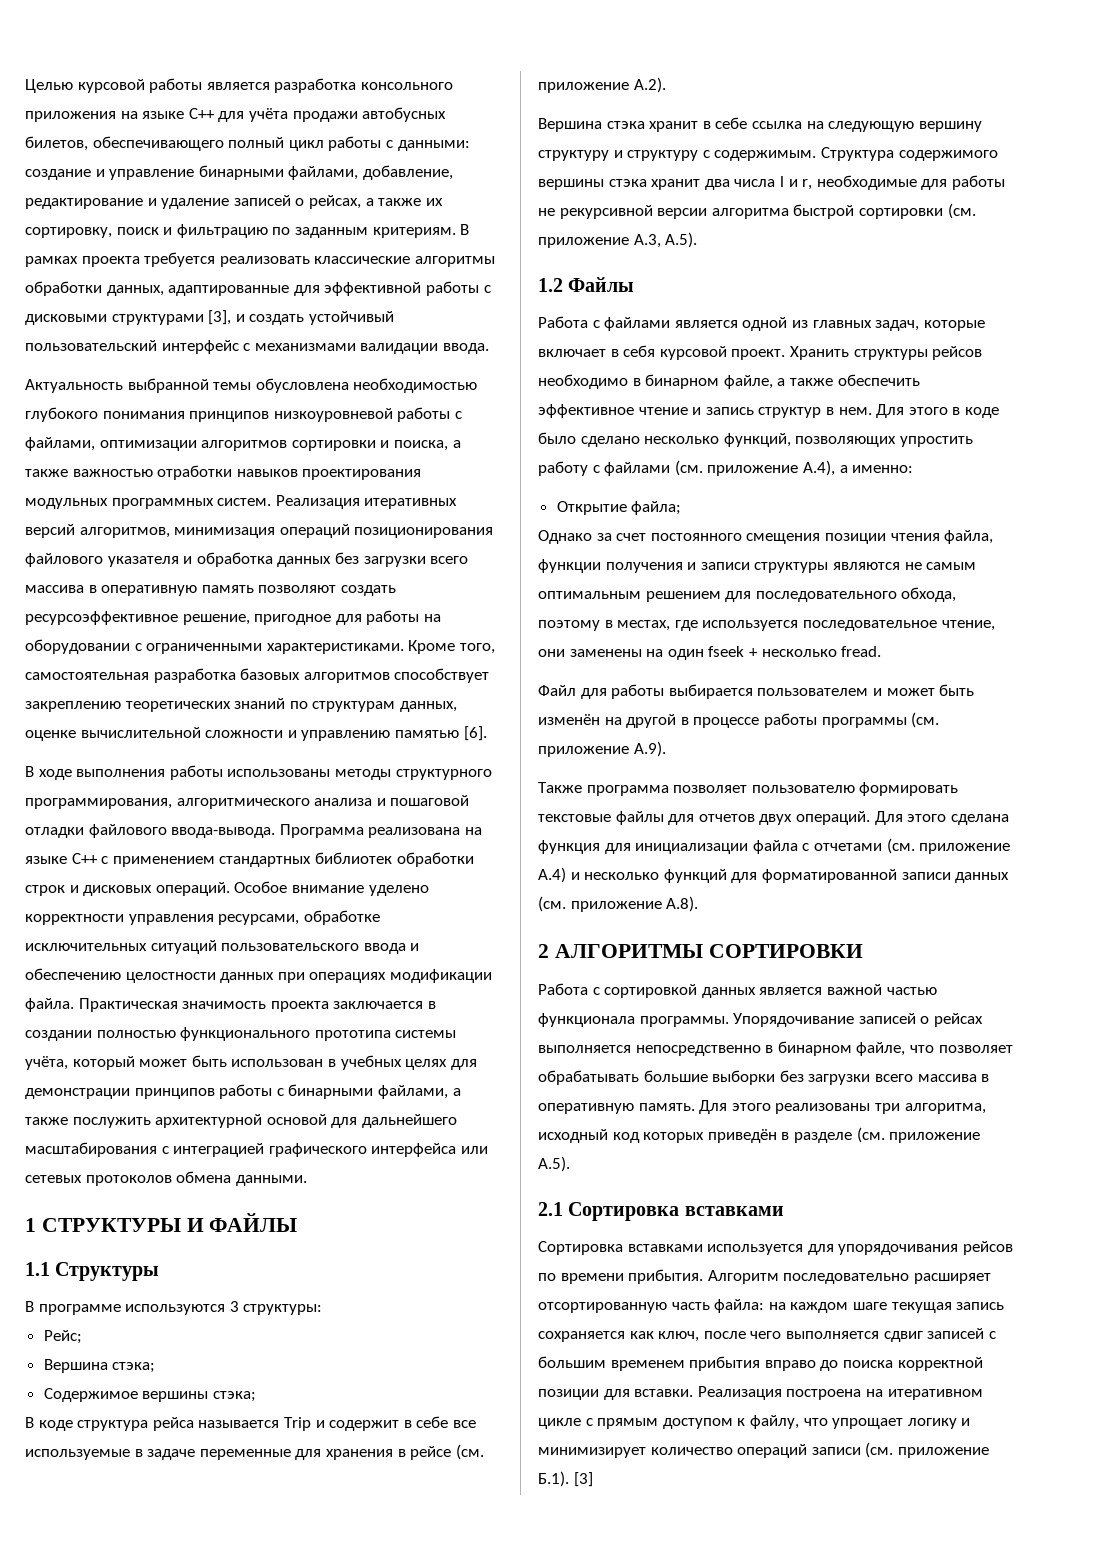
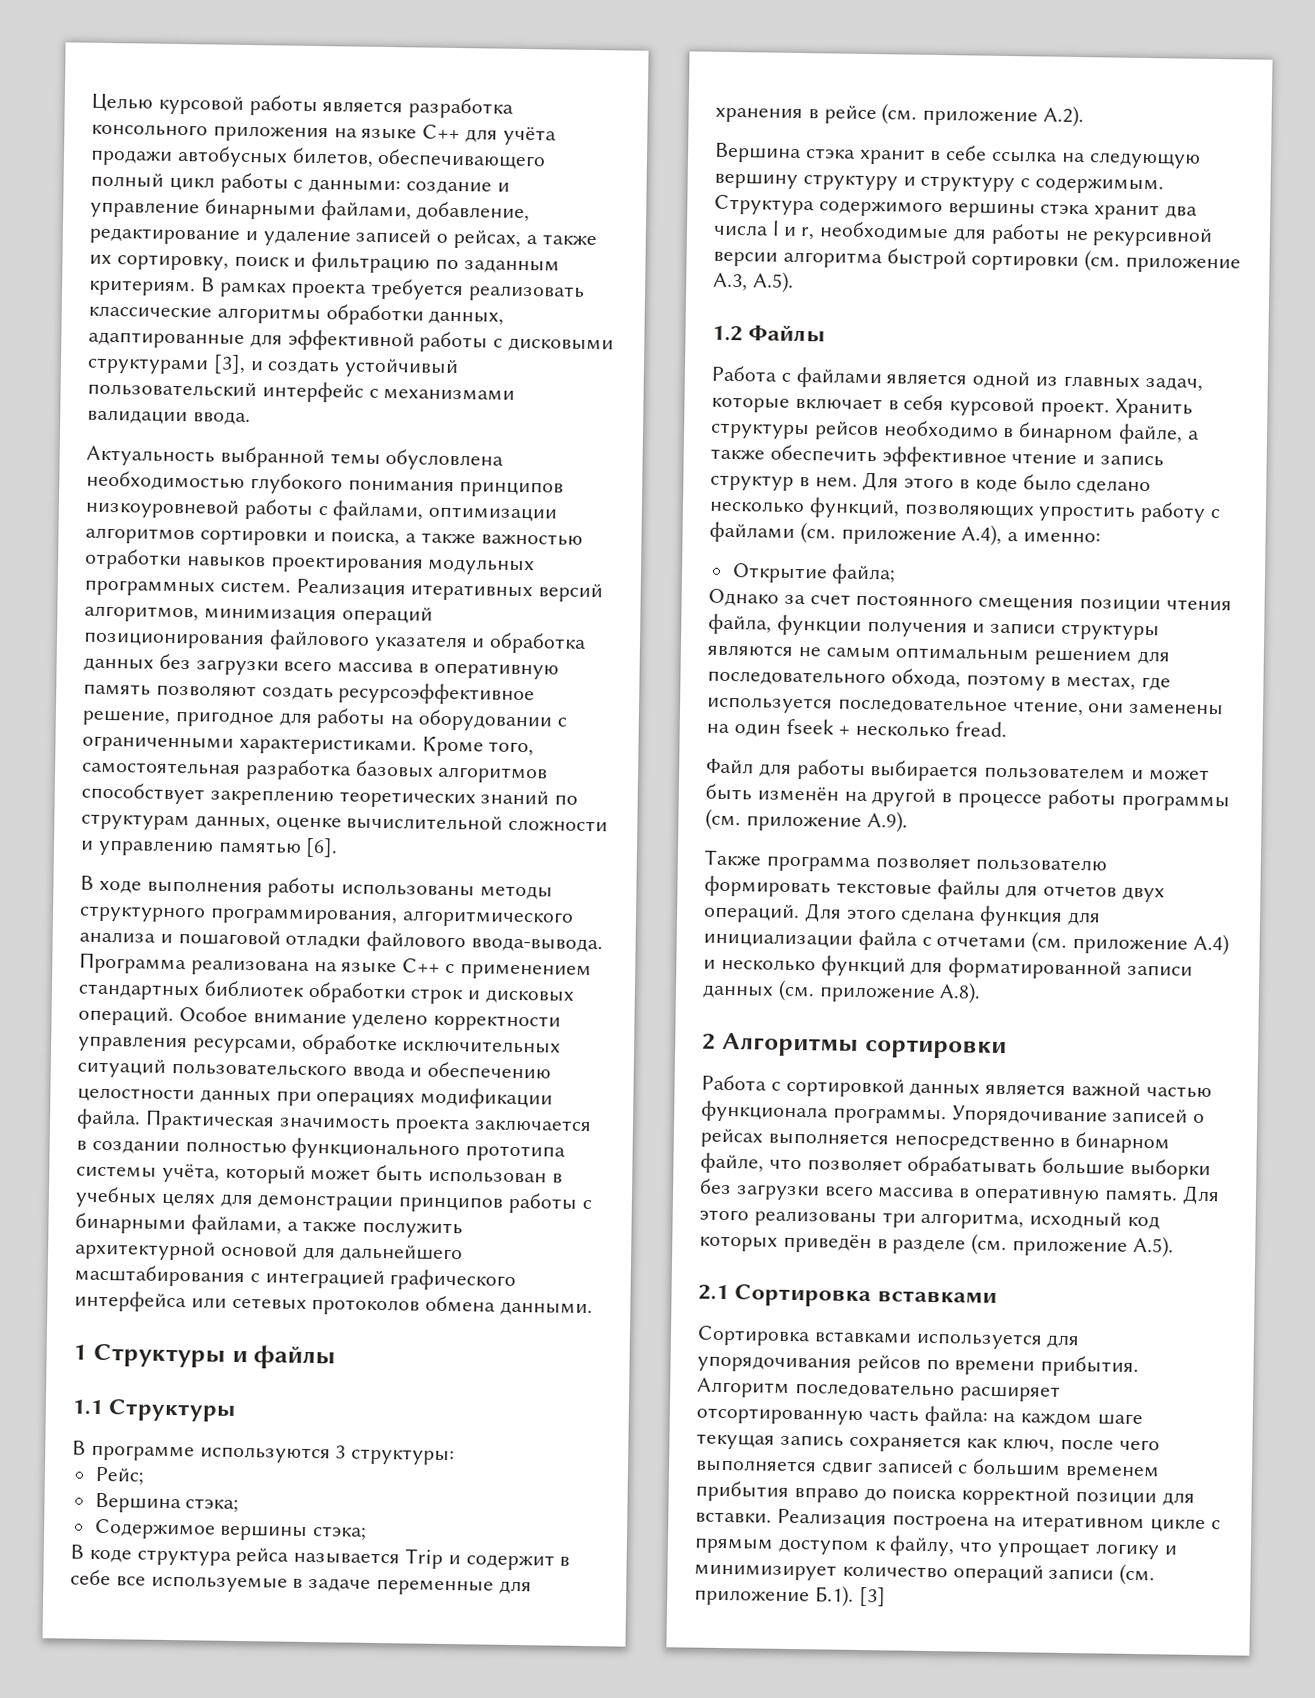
[41,1213,298,1232] СТРУКТУРЫ И ФАЙЛЫ -> [92,1343,337,1370] Структуры и файлы
[554,944,863,958] АЛГОРИТМЫ СОРТИРОВКИ -> [721,1032,1007,1060] Алгоритмы сортировки

